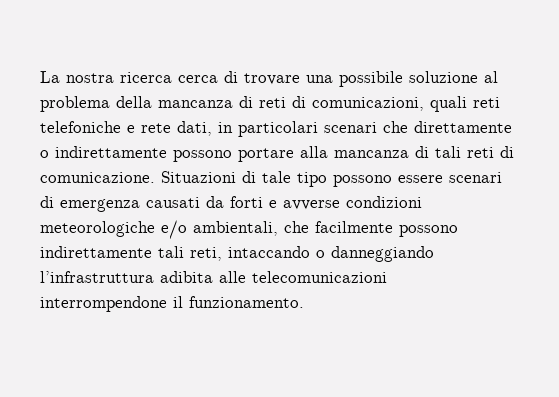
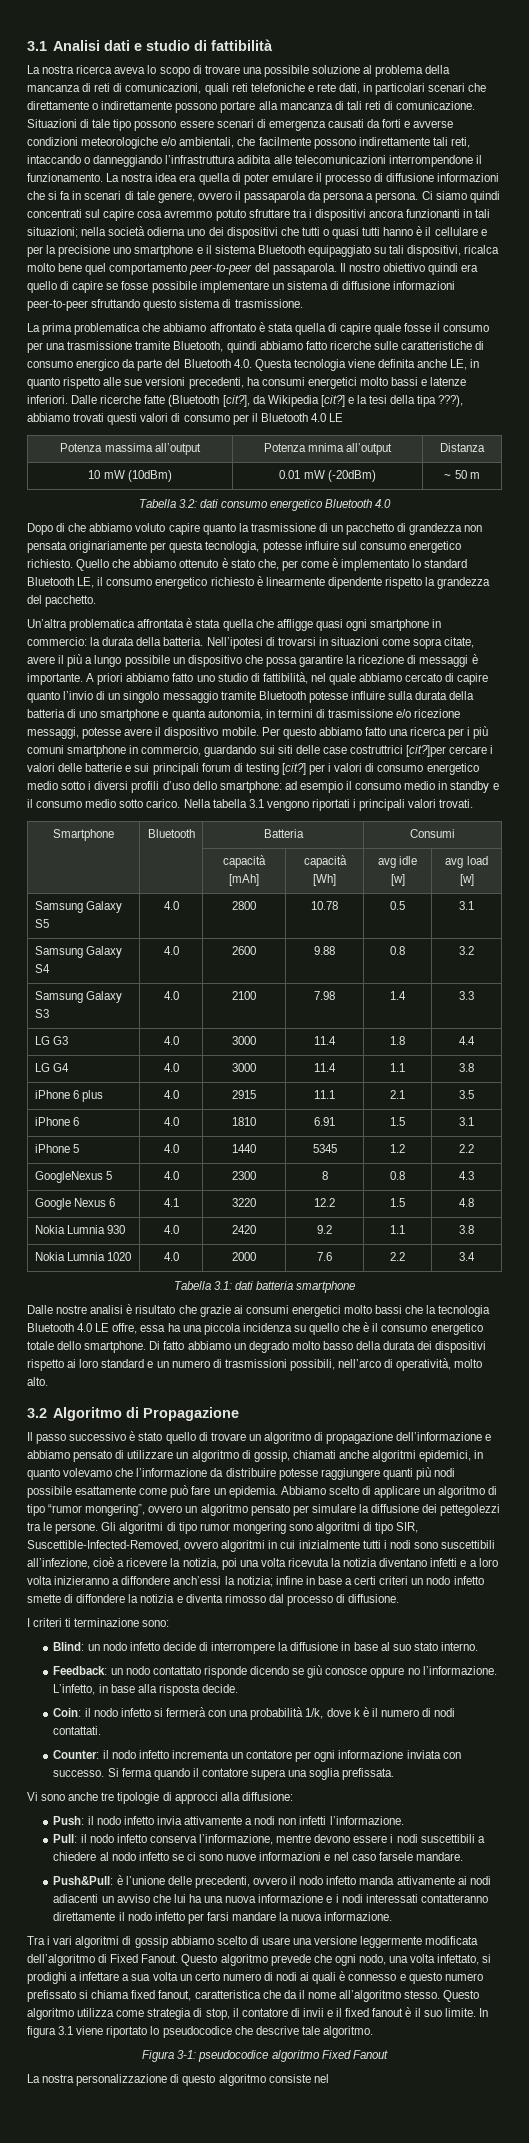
[40,71,218,83] La nostra ricerca cerca -> [27,39,273,51] [27,65,190,77] 3.1 Analisi dati e studio di fattibilità // La nostra ricerca aveva lo scopo
(304, 302) none -> [106,173,500,185] [27,191,500,203] [27,209,491,221] [27,226,487,239] [27,245,500,257] [27,263,479,275] [27,281,456,293] [27,299,303,311] [27,322,490,335] [27,341,485,353] [27,359,480,371] [27,377,467,389] [27,395,464,407] [27,413,344,425] [60,443,201,455] [263,443,393,455] [440,443,486,452] [88,470,172,482] [279,470,376,482] [444,470,480,479] [138,499,392,511] [27,523,483,535] [27,541,461,553] [27,558,468,571] [27,576,491,589] [27,595,97,607] [27,618,442,631] [27,637,475,649] [27,654,478,667] [27,672,489,685] [27,691,475,703] [27,709,461,721] [27,726,489,739] [27,745,494,757] [27,763,479,775] [27,781,499,793] [27,799,474,811] [53,829,114,841] [147,829,195,838] [263,829,304,838] [410,829,456,838] [223,855,266,868] [229,874,259,886] [303,855,347,868] [313,874,336,886] [377,856,418,868] [390,874,405,886] [445,856,488,868] [459,874,474,886] [34,901,122,913] [34,919,49,928] [163,901,179,910] [232,901,256,910] [311,901,338,910] [390,901,405,910] [459,901,474,910] [34,946,122,958] [34,964,50,973] [163,946,179,955] [232,946,256,955] [314,946,335,955] [390,946,405,955] [459,946,474,955] [34,991,122,1003] [34,1009,49,1018] [163,991,179,1000] [232,991,256,1000] [314,991,335,1000] [390,991,406,1000] [459,991,474,1000] [34,1036,68,1045] [163,1036,179,1045] [232,1036,256,1045] [314,1036,336,1045] [390,1036,405,1045] [459,1036,475,1045] [34,1063,69,1072] [163,1063,179,1072] [232,1063,256,1072] [314,1063,336,1072] [390,1063,405,1072] [459,1063,474,1072] [34,1090,103,1102] [163,1090,179,1099] [232,1090,256,1099] [314,1090,335,1099] [390,1090,405,1099] [459,1090,474,1099] [34,1117,79,1126] [163,1117,179,1126] [232,1117,256,1126] [314,1117,335,1126] [390,1117,405,1126] [459,1117,474,1126] [34,1144,79,1153] [163,1144,179,1153] [232,1144,256,1153] [312,1144,337,1153] [390,1144,405,1153] [459,1144,474,1153] [34,1171,112,1183] [163,1171,179,1180] [232,1171,256,1180] [321,1171,328,1180] [390,1171,405,1180] [459,1171,474,1180] [34,1198,115,1210] [163,1198,179,1207] [232,1198,256,1207] [314,1198,335,1207] [390,1198,405,1207] [459,1198,474,1207] [34,1225,125,1234] [163,1225,179,1234] [232,1225,256,1234] [317,1225,332,1234] [390,1225,405,1234] [459,1225,474,1234] [34,1252,131,1261] [163,1252,179,1261] [232,1252,256,1261] [317,1252,332,1261] [390,1252,405,1261] [459,1252,475,1261] [173,1281,356,1293] [27,1304,491,1317] [27,1322,483,1335] [27,1341,487,1353] [27,1358,483,1371] [27,1377,48,1386] [27,1407,239,1421] [27,1431,492,1444] [27,1450,484,1462] [27,1467,456,1480] [27,1485,498,1498] [27,1504,501,1516] [27,1522,419,1534] [27,1540,496,1552] [27,1557,498,1570] [27,1576,484,1587] [27,1594,400,1606] [27,1618,170,1627] [53,1642,478,1654] [53,1665,497,1678] [53,1684,238,1696] [53,1707,456,1720] [53,1726,102,1735] [53,1750,461,1762] [53,1768,395,1780] [27,1792,293,1804] [53,1816,404,1825] [53,1834,485,1845] [53,1852,463,1861] [53,1875,491,1888] [53,1894,488,1903] [53,1912,393,1924] [27,1936,479,1948] [27,1954,492,1966] [27,1971,483,1984] [27,1990,480,2002] [27,2007,488,2020] [27,2026,373,2038] [142,2050,388,2062] [27,2074,329,2086] La nostra idea era quella di poter emulare il processo di diffusione informazioni che si fa in scenari di tale genere, ovvero il passaparola da persona a persona. Ci siamo quindi concentrati sul capire cosa avremmo potuto sfruttare tra i dispositivi ancora funzionanti in tali situazioni; nella società odierna uno dei dispositivi che tutti o quasi tutti hanno è il cellulare e per la precisione uno smartphone e il sistema Bluetooth equipaggiato su tali dispositivi, ricalca molto bene quel comportamento peer-to-peer del passaparola. Il nostro obiettivo quindi era quello di capire se fosse possibile implementare un sistema di diffusione informazioni peer-to-peer sfruttando questo sistema di trasmissione. // La prima problematica che abbiamo affrontato è stata quella di capire quale fosse il consumo per una trasmissione tramite Bluetooth, quindi abbiamo fatto ricerche sulle caratteristiche di consumo energico da parte del Bluetooth 4.0. Questa tecnologia viene definita anche LE, in quanto rispetto alle sue versioni precedenti, ha consumi energetici molto bassi e latenze inferiori. Dalle ricerche fatte (Bluetooth [cit?], da Wikipedia [cit?] e la tesi della tipa ???), abbiamo trovati questi valori di consumo per il Bluetooth 4.0 LE // Potenza massima all’output | Potenza mnima all’output | Distanza // 10 mW (10dBm) | 0.01 mW (-20dBm) | ~ 50 m // Tabella 3.2: dati consumo energetico Bluetooth 4.0 // Dopo di che abbiamo voluto capire quanto la trasmissione di un pacchetto di grandezza non pensata originariamente per questa tecnologia, potesse influire sul consumo energetico richiesto. Quello che abbiamo ottenuto è stato che, per come è implementato lo standard Bluetooth LE, il consumo energetico richiesto è linearmente dipendente rispetto la grandezza del pacchetto. // Un’altra problematica affrontata è stata quella che affligge quasi ogni smartphone in commercio: la durata della batteria. Nell’ipotesi di trovarsi in situazioni come sopra citate, avere il più a lungo possibile un dispositivo che possa garantire la ricezione di messaggi è importante. A priori abbiamo fatto uno studio di fattibilità, nel quale abbiamo cercato di capire quanto l’invio di un singolo messaggio tramite Bluetooth potesse influire sulla durata della batteria di uno smartphone e quanta autonomia, in termini di trasmissione e/o ricezione messaggi, potesse avere il dispositivo mobile. Per questo abbiamo fatto una ricerca per i più comuni smartphone in commercio, guardando sui siti delle case costruttrici [cit?]per cercare i valori delle batterie e sui principali forum di testing [cit?] per i valori di consumo energetico medio sotto i diversi profili d’uso dello smartphone: ad esempio il consumo medio in standby e il consumo medio sotto carico. Nella tabella 3.1 vengono riportati i principali valori trovati. // Smartphone | Bluetooth | Batteria | Consumi // | | capacità [mAh] | capacità [Wh] | avg idle [w] | avg load [w] // Samsung Galaxy S5 | 4.0 | 2800 | 10.78 | 0.5 | 3.1 // Samsung Galaxy S4 | 4.0 | 2600 | 9.88 | 0.8 | 3.2 // Samsung Galaxy S3 | 4.0 | 2100 | 7.98 | 1.4 | 3.3 // LG G3 | 4.0 | 3000 | 11.4 | 1.8 | 4.4 // LG G4 | 4.0 | 3000 | 11.4 | 1.1 | 3.8 // iPhone 6 plus | 4.0 | 2915 | 11.1 | 2.1 | 3.5 // iPhone 6 | 4.0 | 1810 | 6.91 | 1.5 | 3.1 // iPhone 5 | 4.0 | 1440 | 5345 | 1.2 | 2.2 // GoogleNexus 5 | 4.0 | 2300 | 8 | 0.8 | 4.3 // Google Nexus 6 | 4.1 | 3220 | 12.2 | 1.5 | 4.8 // Nokia Lumnia 930 | 4.0 | 2420 | 9.2 | 1.1 | 3.8 // Nokia Lumnia 1020 | 4.0 | 2000 | 7.6 | 2.2 | 3.4 // Tabella 3.1: dati batteria smartphone // Dalle nostre analisi è risultato che grazie ai consumi energetici molto bassi che la tecnologia Bluetooth 4.0 LE offre, essa ha una piccola incidenza su quello che è il consumo energetico totale dello smartphone. Di fatto abbiamo un degrado molto basso della durata dei dispositivi rispetto ai loro standard e un numero di trasmissioni possibili, nell’arco di operatività, molto alto. // 3.2 Algoritmo di Propagazione // Il passo successivo è stato quello di trovare un algoritmo di propagazione dell’informazione e abbiamo pensato di utilizzare un algoritmo di gossip, chiamati anche algoritmi epidemici, in quanto volevamo che l’informazione da distribuire potesse raggiungere quanti più nodi possibile esattamente come può fare un epidemia. Abbiamo scelto di applicare un algoritmo di tipo “rumor mongering”, ovvero un algoritmo pensato per simulare la diffusione dei pettegolezzi tra le persone. Gli algoritmi di tipo rumor mongering sono algoritmi di tipo SIR, Suscettible-Infected-Removed, ovvero algoritmi in cui inizialmente tutti i nodi sono suscettibili all’infezione, cioè a ricevere la notizia, poi una volta ricevuta la notizia diventano infetti e a loro volta inizieranno a diffondere anch’essi la notizia; infine in base a certi criteri un nodo infetto smette di diffondere la notizia e diventa rimosso dal processo di diffusione. // I criteri ti terminazione sono: // Blind: un nodo infetto decide di interrompere la diffusione in base al suo stato interno. // Feedback: un nodo contattato risponde dicendo se giù conosce oppure no l’informazione. L’infetto, in base alla risposta decide. // Coin: il nodo infetto si fermerà con una probabilità 1/k, dove k è il numero di nodi contattati. // Counter: il nodo infetto incrementa un contatore per ogni informazione inviata con successo. Si ferma quando il contatore supera una soglia prefissata. // Vi sono anche tre tipologie di approcci alla diffusione: // Push: il nodo infetto invia attivamente a nodi non infetti l’informazione. // Pull: il nodo infetto conserva l’informazione, mentre devono essere i nodi suscettibili a chiedere al nodo infetto se ci sono nuove informazioni e nel caso farsele mandare. // Push&Pull: è l’unione delle precedenti, ovvero il nodo infetto manda attivamente ai nodi adiacenti un avviso che lui ha una nuova informazione e i nodi interessati contatteranno direttamente il nodo infetto per farsi mandare la nuova informazione. // Tra i vari algoritmi di gossip abbiamo scelto di usare una versione leggermente modificata dell’algoritmo di Fixed Fanout. Questo algoritmo prevede che ogni nodo, una volta infettato, si prodighi a infettare a sua volta un certo numero di nodi ai quali è connesso e questo numero prefissato si chiama fixed fanout, caratteristica che da il nome all’algoritmo stesso. Questo algoritmo utilizza come strategia di stop, il contatore di invii e il fixed fanout è il suo limite. In figura 3.1 viene riportato lo pseudocodice che descrive tale algoritmo. // Figura 3-1: pseudocodice algoritmo Fixed Fanout // La nostra personalizzazione di questo algoritmo consiste nel

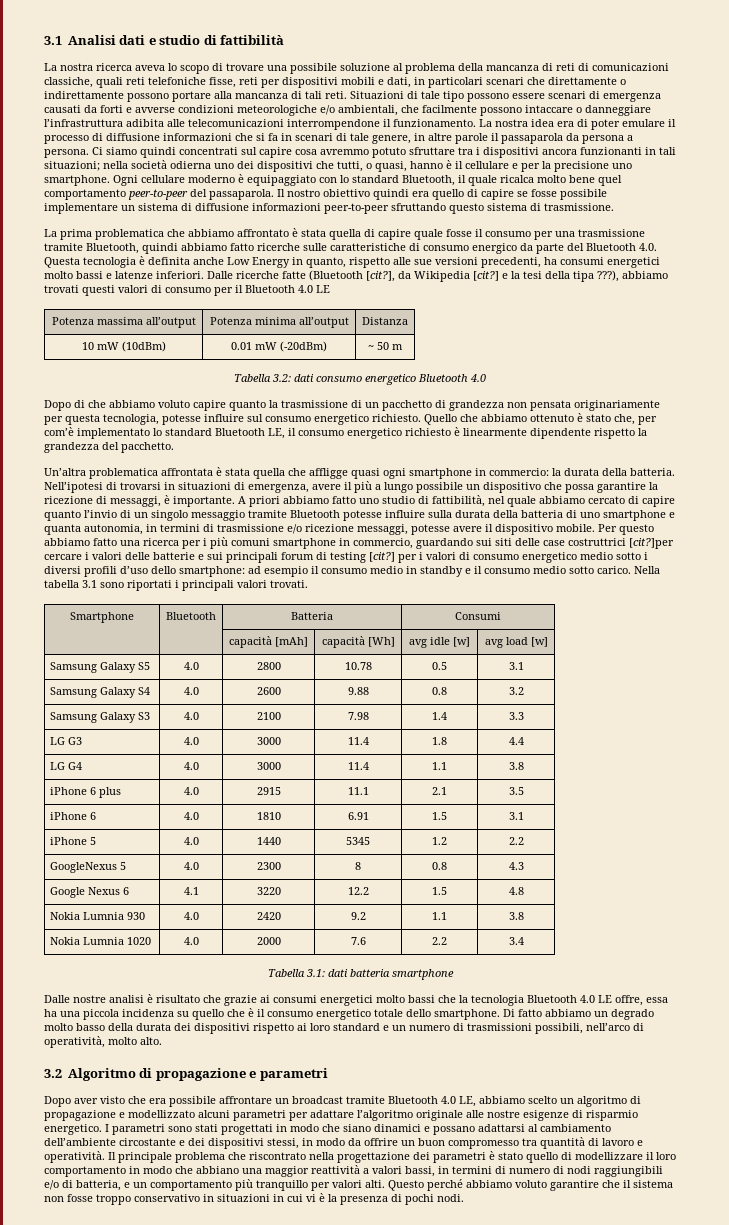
[125,83,202,94] comunicazioni, -> [592,63,669,71] [44,77,93,88] comunicazioni classiche,
[307,83,336,92] e rete -> [209,77,384,88] fisse, reti per dispositivi mobili e
[364,101,476,110] reti di comunicazione. -> [325,91,347,99] reti.
[358,137,470,148] [27,155,163,167] indirettamente tali reti, intaccando o danneggiando -> [525,105,651,116] intaccare o danneggiare
[198,173,230,185] quella -> (574, 124) none
[197,192,232,200] ovvero -> [414,133,488,144] in altre parole
[301,227,381,239] tutti o quasi tutti -> [337,161,407,172] tutti, o quasi,
[134,245,462,257] smartphone e il sistema Bluetooth equipaggiato su tali dispositivi, -> [44,174,497,186] smartphone. Ogni cellulare moderno è equipaggiato con lo standard Bluetooth, il quale
[347,359,375,368] viene -> [139,256,145,265] è
[450,359,480,370] [27,377,60,389] LE, in quanto -> [227,257,346,268] Low Energy in quanto,
[308,443,345,452] mnima -> [254,317,296,325] minima
[300,558,339,568] come è -> [44,427,74,436] com’è
[382,637,475,649] come sopra citate, -> [234,482,309,493] di emergenza,
[419,655,469,667] messaggi -> [110,496,161,507] messaggi,
[266,801,309,811] vengono -> [100,582,124,588] sono
[142,1407,239,1421] [27,1431,492,1444] [27,1450,484,1462] [27,1467,456,1480] [27,1485,498,1498] [27,1504,501,1516] [27,1522,419,1534] [27,1540,496,1552] [27,1557,498,1570] [27,1576,484,1587] [27,1594,400,1606] [27,1618,170,1627] [53,1642,478,1654] [53,1665,497,1678] [53,1684,238,1696] [53,1707,456,1720] [53,1726,102,1735] [53,1750,461,1762] [53,1768,395,1780] [27,1792,293,1804] [53,1816,404,1825] [53,1834,485,1845] [53,1852,463,1861] [53,1875,491,1888] [53,1894,488,1903] [53,1912,393,1924] [27,1936,479,1948] [27,1954,492,1966] [27,1971,483,1984] [27,1990,480,2002] [27,2007,488,2020] [27,2026,373,2038] [142,2050,388,2062] [27,2074,329,2086] Propagazione // Il passo successivo è stato quello di trovare un algoritmo di propagazione dell’informazione e abbiamo pensato di utilizzare un algoritmo di gossip, chiamati anche algoritmi epidemici, in quanto volevamo che l’informazione da distribuire potesse raggiungere quanti più nodi possibile esattamente come può fare un epidemia. Abbiamo scelto di applicare un algoritmo di tipo “rumor mongering”, ovvero un algoritmo pensato per simulare la diffusione dei pettegolezzi tra le persone. Gli algoritmi di tipo rumor mongering sono algoritmi di tipo SIR, Suscettible-Infected-Removed, ovvero algoritmi in cui inizialmente tutti i nodi sono suscettibili all’infezione, cioè a ricevere la notizia, poi una volta ricevuta la notizia diventano infetti e a loro volta inizieranno a diffondere anch’essi la notizia; infine in base a certi criteri un nodo infetto smette di diffondere la notizia e diventa rimosso dal processo di diffusione. // I criteri ti terminazione sono: // Blind: un nodo infetto decide di interrompere la diffusione in base al suo stato interno. // Feedback: un nodo contattato risponde dicendo se giù conosce oppure no l’informazione. L’infetto, in base alla risposta decide. // Coin: il nodo infetto si fermerà con una probabilità 1/k, dove k è il numero di nodi contattati. // Counter: il nodo infetto incrementa un contatore per ogni informazione inviata con successo. Si ferma quando il contatore supera una soglia prefissata. // Vi sono anche tre tipologie di approcci alla diffusione: // Push: il nodo infetto invia attivamente a nodi non infetti l’informazione. // Pull: il nodo infetto conserva l’informazione, mentre devono essere i nodi suscettibili a chiedere al nodo infetto se ci sono nuove informazioni e nel caso farsele mandare. // Push&Pull: è l’unione delle precedenti, ovvero il nodo infetto manda attivamente ai nodi adiacenti un avviso che lui ha una nuova informazione e i nodi interessati contatteranno direttamente il nodo infetto per farsi mandare la nuova informazione. // Tra i vari algoritmi di gossip abbiamo scelto di usare una versione leggermente modificata dell’algoritmo di Fixed Fanout. Questo algoritmo prevede che ogni nodo, una volta infettato, si prodighi a infettare a sua volta un certo numero di nodi ai quali è connesso e questo numero prefissato si chiama fixed fanout, caratteristica che da il nome all’algoritmo stesso. Questo algoritmo utilizza come strategia di stop, il contatore di invii e il fixed fanout è il suo limite. In figura 3.1 viene riportato lo pseudocodice che descrive tale algoritmo. // Figura 3-1: pseudocodice algoritmo Fixed Fanout // La nostra personalizzazione di questo algoritmo consiste nel -> [155,1068,328,1081] [44,1096,641,1107] [44,1110,638,1121] [44,1124,611,1135] [44,1137,643,1149] [44,1151,676,1163] [44,1165,663,1177] [44,1179,673,1191] [44,1193,464,1205] propagazione e parametri // Dopo aver visto che era possibile affrontare un broadcast tramite Bluetooth 4.0 LE, abbiamo scelto un algoritmo di propagazione e modellizzato alcuni parametri per adattare l’algoritmo originale alle nostre esigenze di risparmio energetico. I parametri sono stati progettati in modo che siano dinamici e possano adattarsi al cambiamento dell’ambiente circostante e dei dispositivi stessi, in modo da offrire un buon compromesso tra quantità di lavoro e operatività. Il principale problema che riscontrato nella progettazione dei parametri è stato quello di modellizzare il loro comportamento in modo che abbiano una maggior reattività a valori bassi, in termini di numero di nodi raggiungibili e/o di batteria, e un comportamento più tranquillo per valori alti. Questo perché abbiamo voluto garantire che il sistema non fosse troppo conservativo in situazioni in cui vi è la presenza di pochi nodi.

